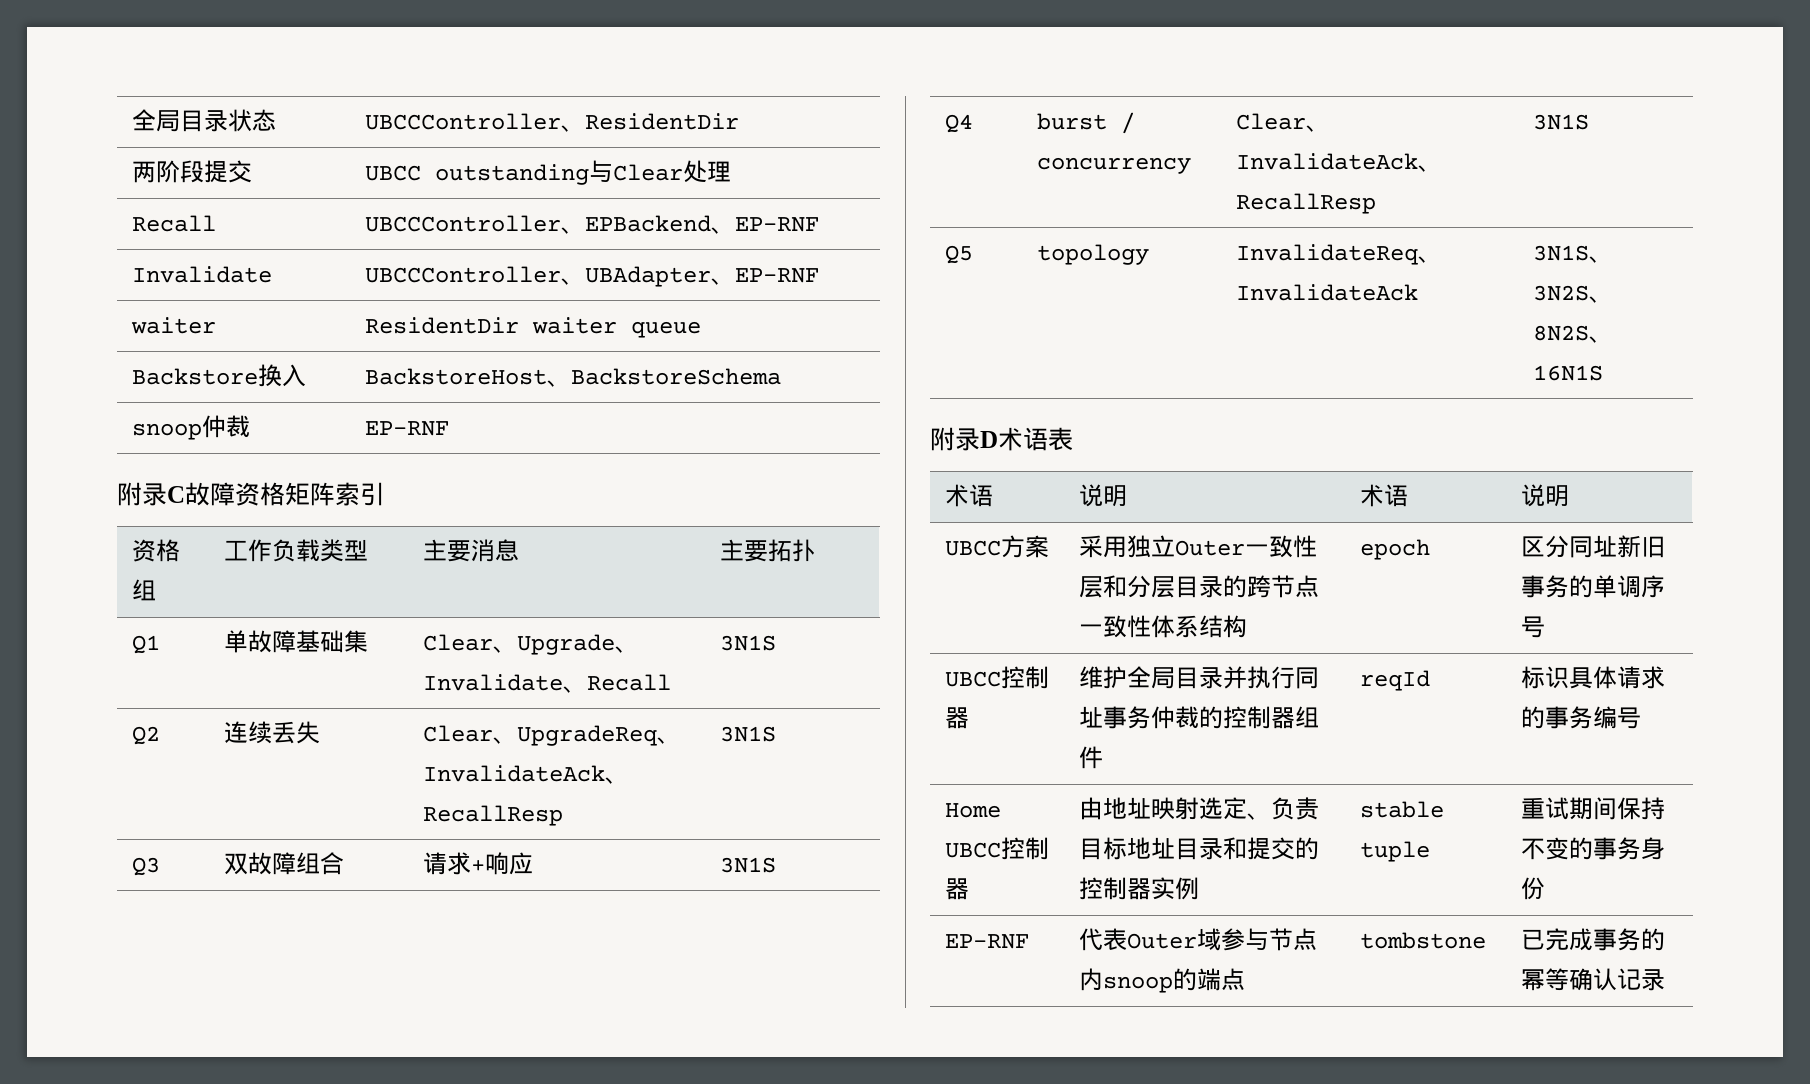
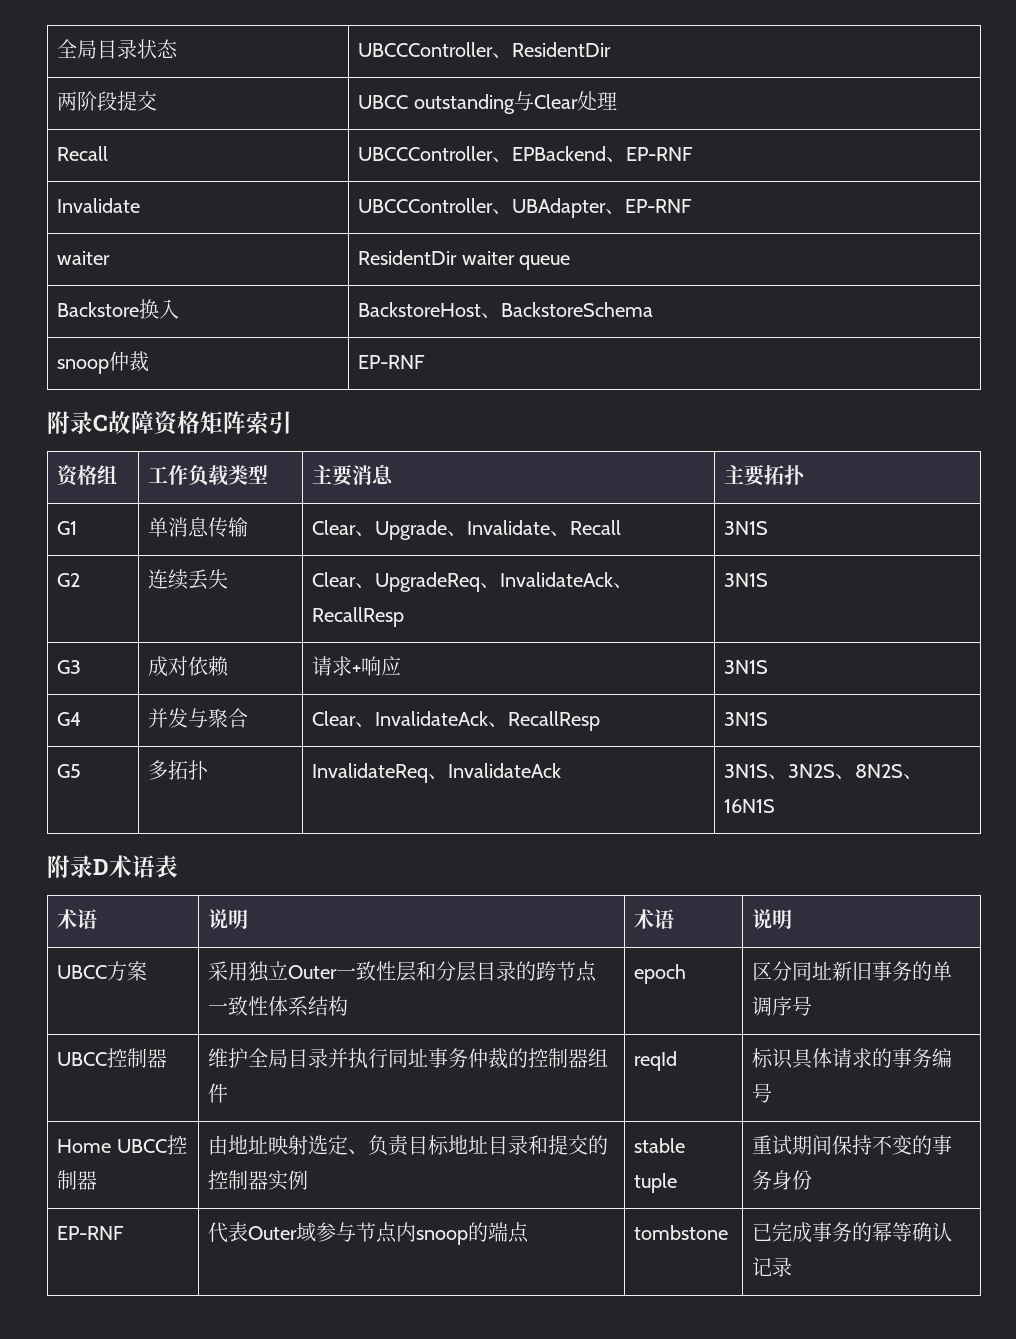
[132,635,161,654] [224,630,369,653] Q1 | 单故障基础集 -> [57,521,78,535] [148,517,249,537] G1 | 单消息传输
[132,726,161,745] Q2 -> [57,573,81,587] G2
[132,857,161,876] [224,852,345,875] Q3 | 双故障组合 -> [57,660,82,674] [148,656,230,677] G3 | 成对依赖
[945,114,974,133] [1037,112,1136,134] [1037,157,1192,174] Q4 | burst / concurrency -> [57,712,82,726] [148,708,249,728] G4 | 并发与聚合
[945,245,974,264] [1037,244,1150,265] Q5 | topology -> [57,764,82,778] [148,760,209,780] G5 | 多拓扑

